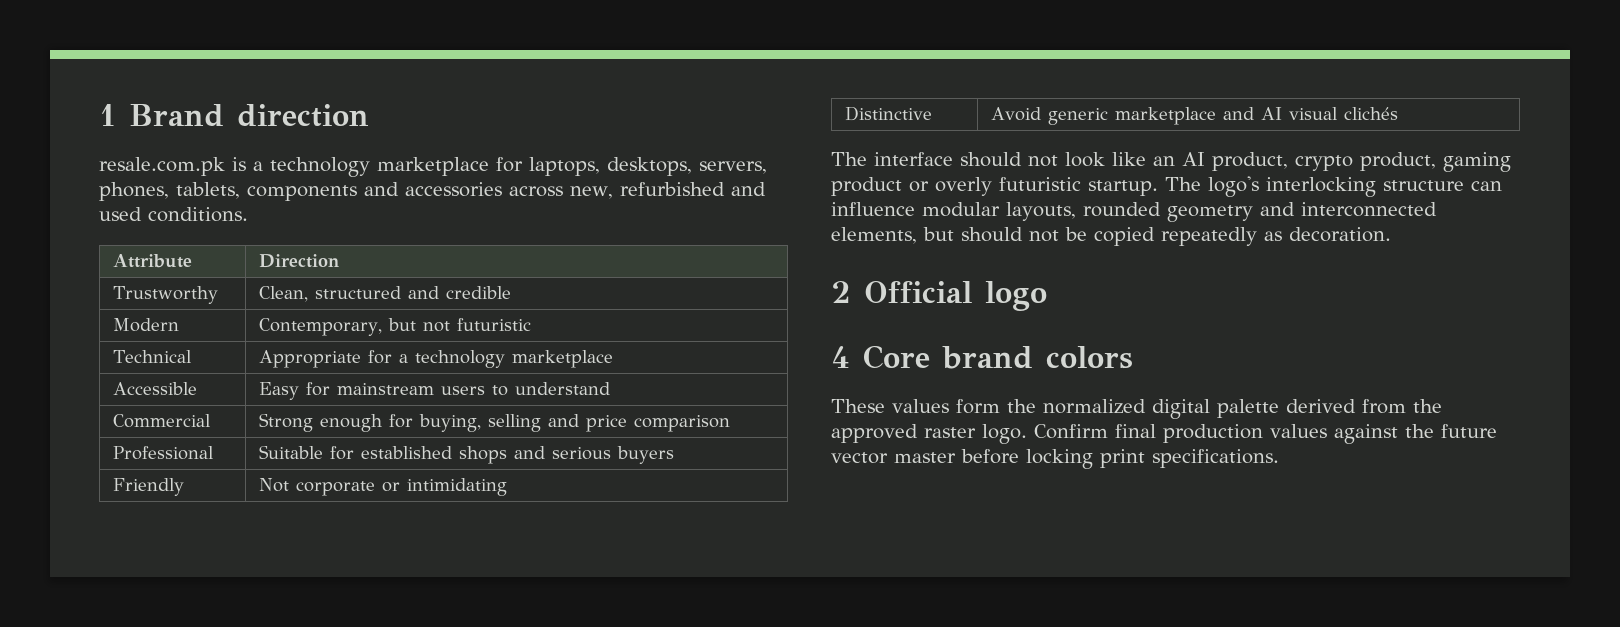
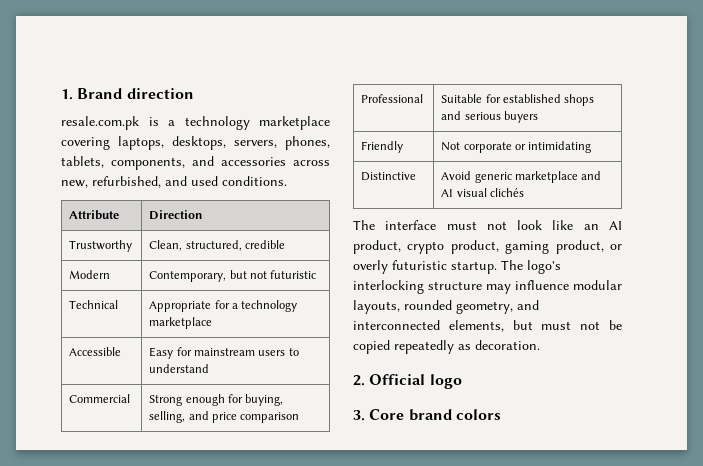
[99,104,116,126] 1 -> [61,89,73,100] 1.
[496,157,523,172] for -> [61,137,110,150] covering
[247,185,357,201] components -> [111,157,185,170] components,
[619,182,725,196] refurbished -> [92,176,161,188] refurbished,
[315,286,440,299] structured and -> [185,240,242,251] structured,
[488,414,542,432] selling -> [149,411,186,423] selling,
[960,152,1022,167] should -> [446,221,477,230] must
[831,177,902,196] product -> [555,240,604,254] product,
[1471,181,1502,191] can -> [486,284,511,294] may
[1167,205,1253,222] geometry -> [456,301,513,314] geometry,
[961,227,1023,242] should -> [541,321,572,330] must
[831,281,851,303] 2 -> [353,375,365,386] 2.
[831,346,850,368] 4 -> [353,410,365,421] 3.
[831,399,1442,419] [831,424,1497,444] [831,449,1279,469] // These values form the normalized digital palette derived from the approved raster logo. Confirm final production values against the future vector master before locking print specifications. -> (501, 414) none

